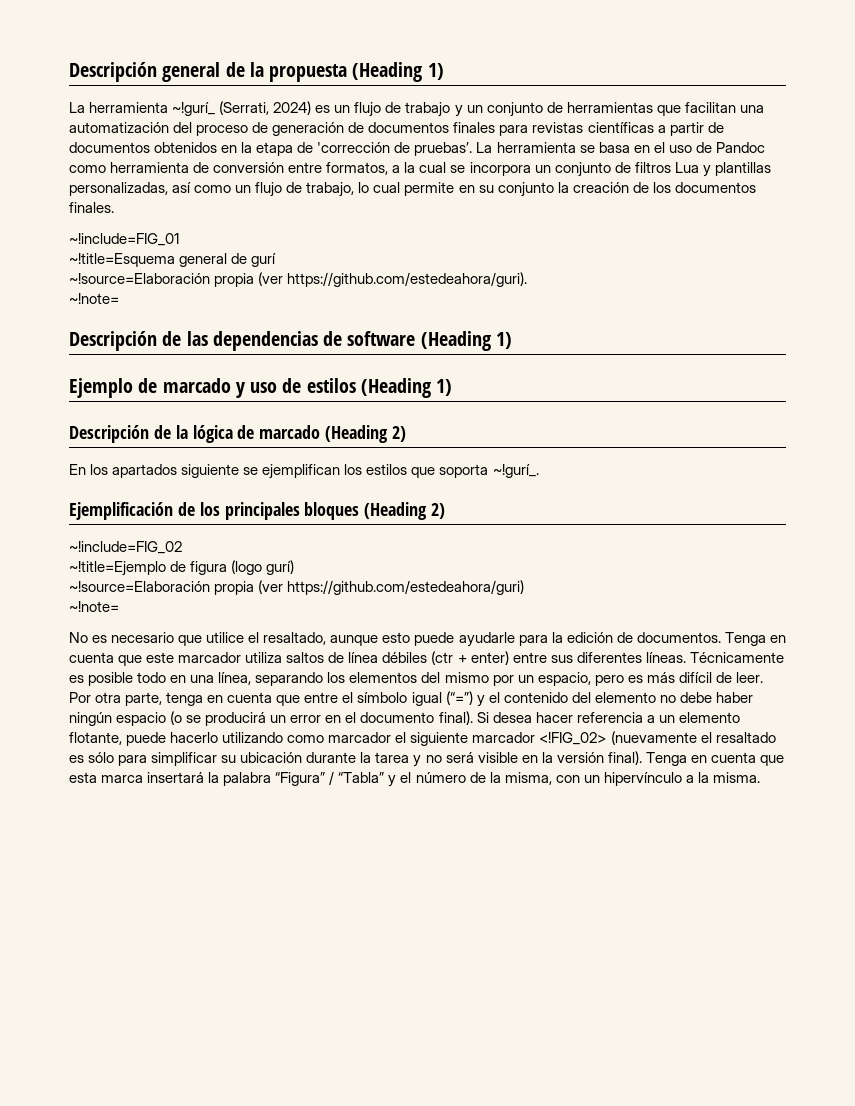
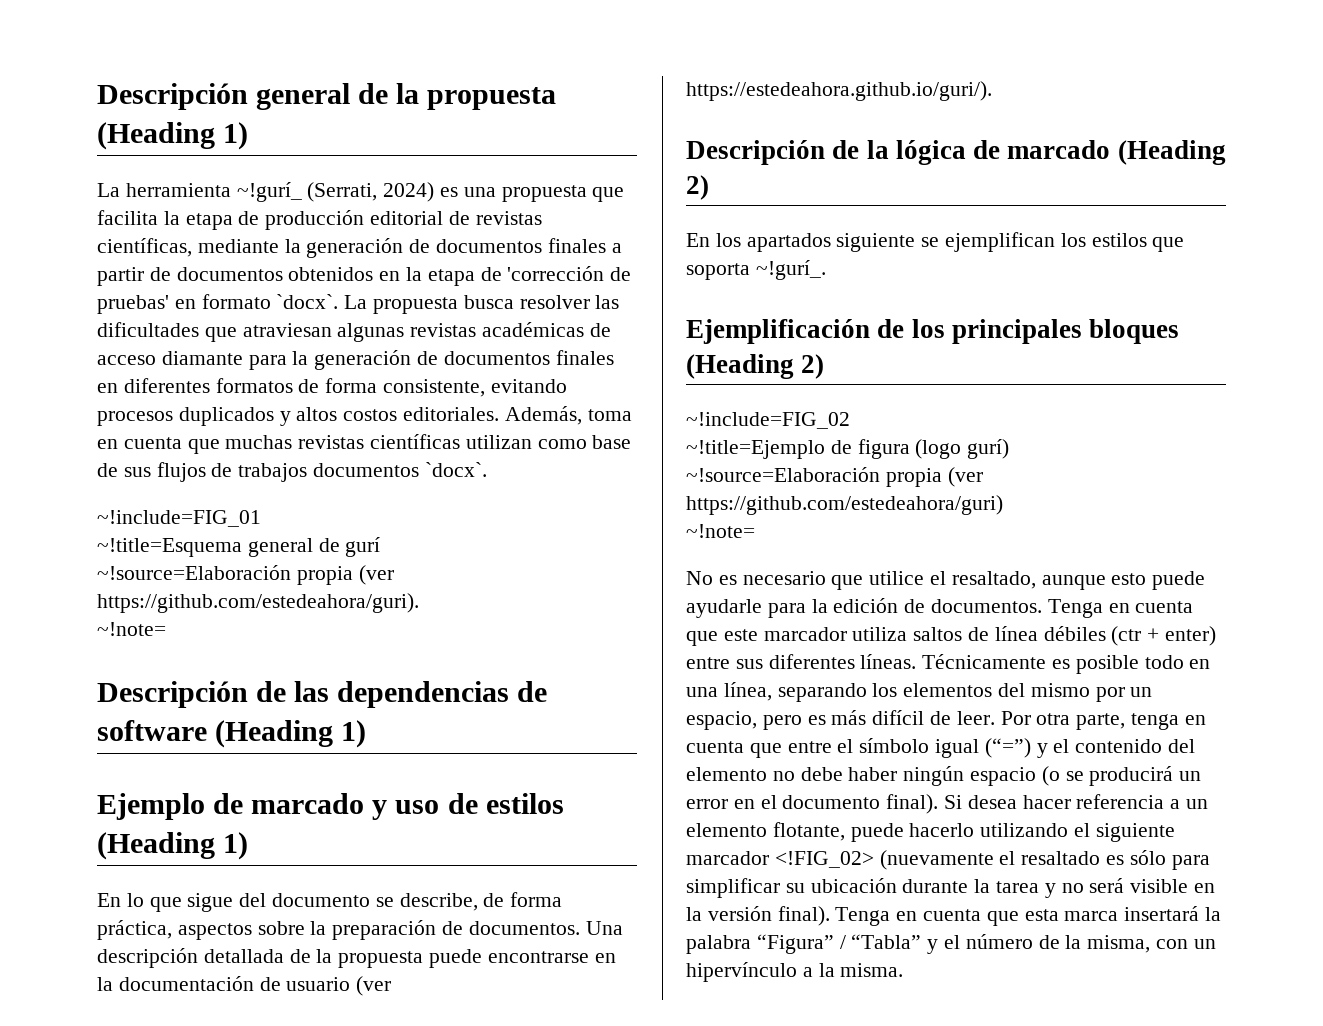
[334,102,764,117] [69,122,654,136] un flujo de trabajo y un conjunto de herramientas que facilitan una automatización del proceso de generación de documentos finales para revistas científicas -> [463,185,625,202] [97,210,542,230] [97,238,606,258] una propuesta que facilita la etapa de producción editorial de revistas científicas, mediante la generación de documentos finales
[414,142,765,156] [69,162,771,177] [69,182,756,197] [69,202,114,213] pruebas’. La herramienta se basa en el uso de Pandoc como herramienta de conversión entre formatos, a la cual se incorpora un conjunto de filtros Lua y plantillas personalizadas, así como un flujo de trabajo, lo cual permite en su conjunto la creación de los documentos finales. -> [97,294,620,314] [97,322,611,342] [97,350,614,370] [97,378,567,397] [97,406,632,426] [97,434,632,454] [97,462,487,482] pruebas' en formato `docx`. La propuesta busca resolver las dificultades que atraviesan algunas revistas académicas de acceso diamante para la generación de documentos finales en diferentes formatos de forma consistente, evitando procesos duplicados y altos costos editoriales. Además, toma en cuenta que muchas revistas científicas utilizan como base de sus flujos de trabajos documentos `docx`.
(453, 387) none -> [97,892,563,912] [97,920,623,940] [97,948,616,968] [97,976,392,996] [686,81,992,101] // En lo que sigue del documento se describe, de forma práctica, aspectos sobre la preparación de documentos. Una descripción detallada de la propuesta puede encontrarse en la documentación de usuario (ver https://estedeahora.github.io/guri/).
[287,732,392,743] como marcador -> (1069, 830) none

